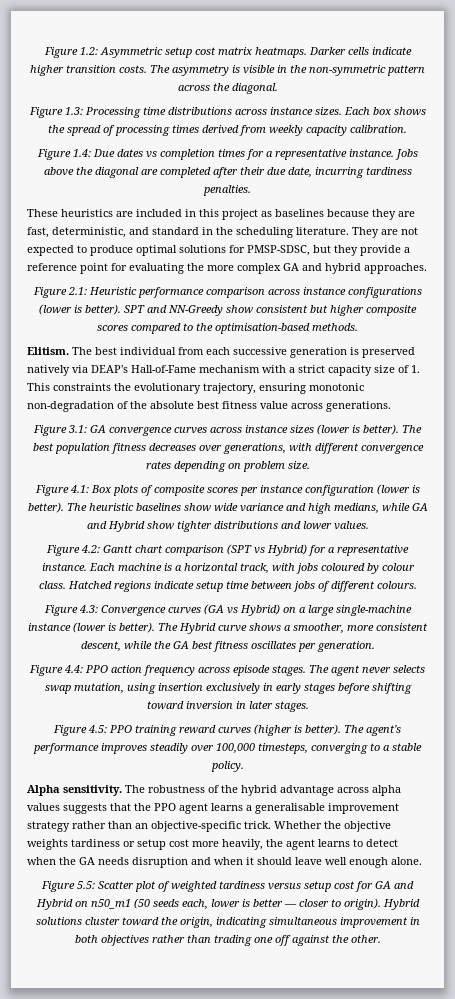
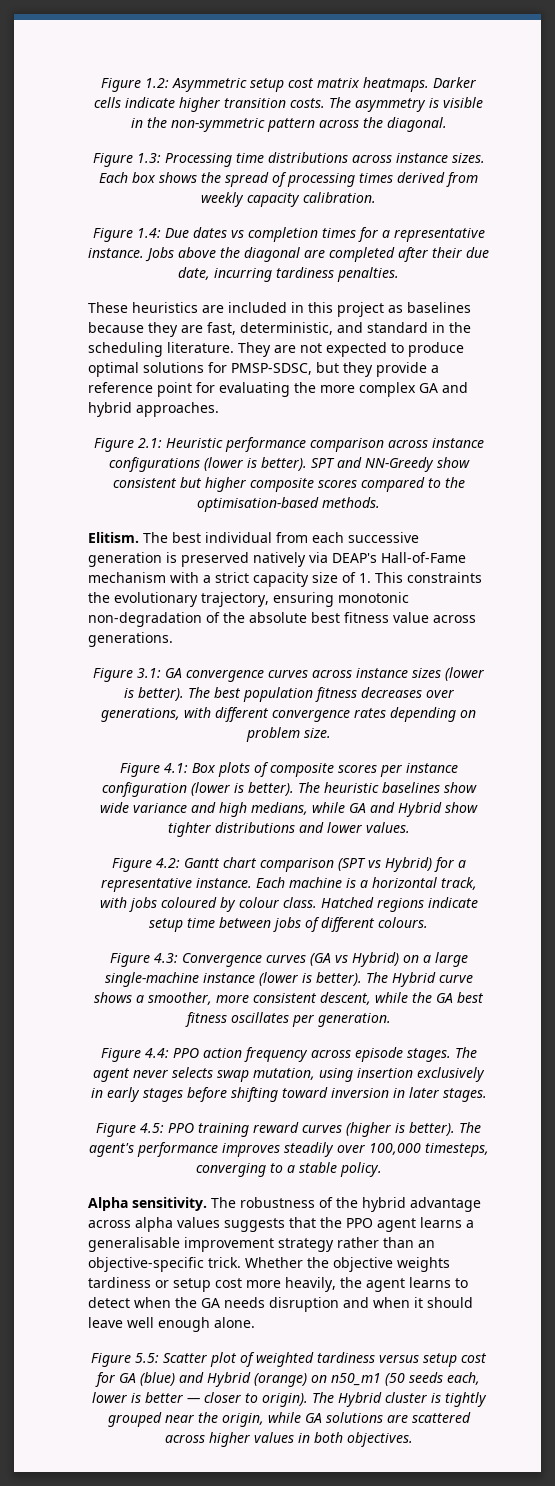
[394,881,414,889] [35,899,73,910] and Hybrid -> [140,1372,307,1387] (blue) and Hybrid (orange)
[382,899,420,910] [35,917,420,928] [74,935,381,946] Hybrid solutions cluster toward the origin, indicating simultaneous improvement in both objectives rather than trading one off against the other. -> [311,1392,487,1407] [107,1412,471,1427] [164,1432,413,1447] The Hybrid cluster is tightly grouped near the origin, while GA solutions are scattered across higher values in both objectives.

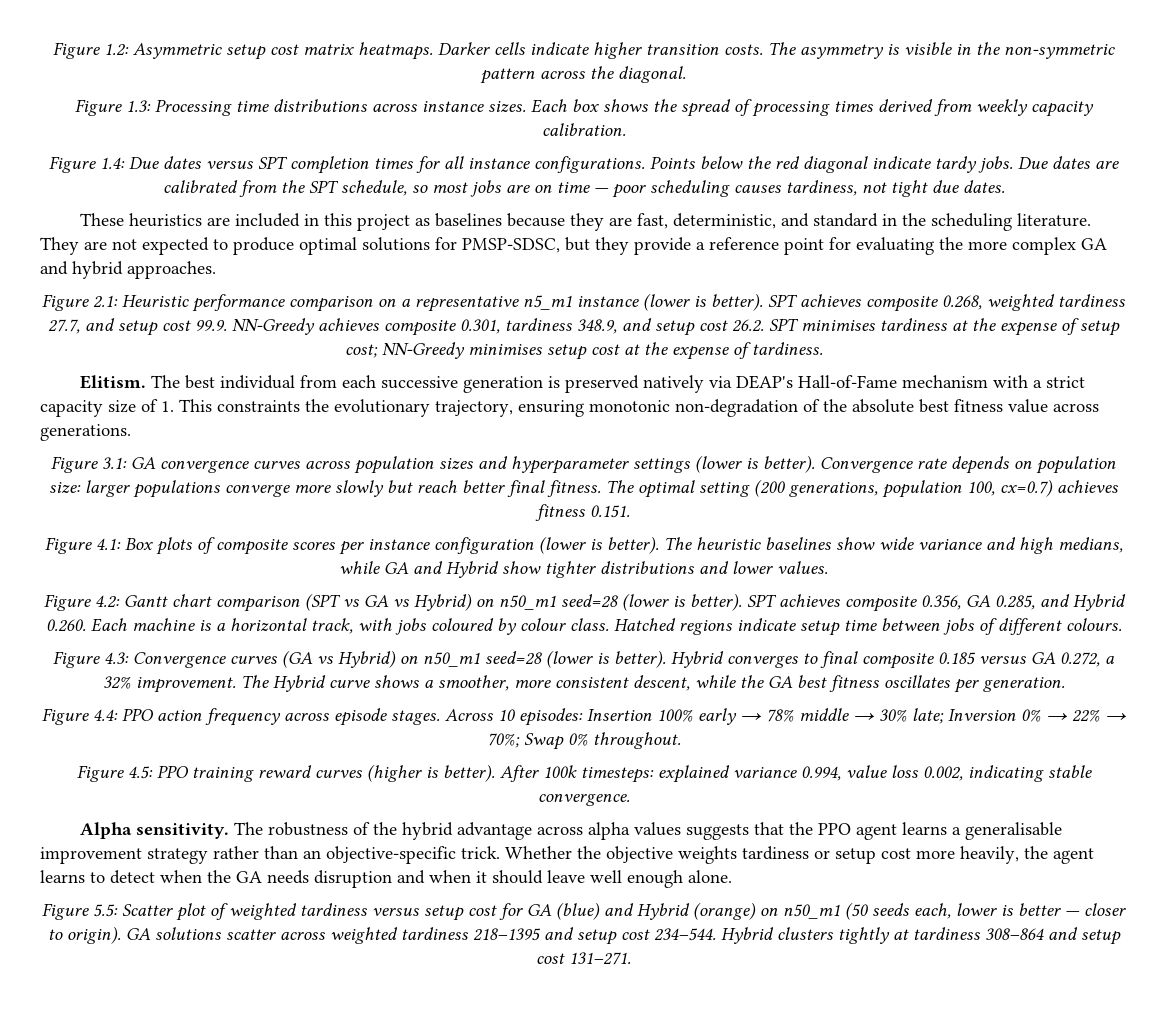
[230,230,244,238] vs -> [206,156,288,169] versus SPT
[381,228,485,242] [88,247,489,262] [178,267,399,282] a representative instance. Jobs above the diagonal are completed after their due date, incurring tardiness penalties. -> [444,156,1119,173] [162,180,1005,198] all instance configurations. Points below the red diagonal indicate tardy jobs. Due dates are calibrated from the SPT schedule, so most jobs are on time — poor scheduling causes tardiness, not tight due dates.
[387,438,484,448] [108,457,470,472] [112,477,465,492] [197,497,380,512] across instance configurations (lower is better). SPT and NN-Greedy show consistent but higher composite scores compared to the optimisation-based methods. -> [378,293,1125,312] [48,318,1120,336] [344,342,823,360] on a representative n5_m1 instance (lower is better). SPT achieves composite 0.268, weighted tardiness 27.7, and setup cost 99.9. NN-Greedy achieves composite 0.301, tardiness 348.9, and setup cost 26.2. SPT minimises tardiness at the expense of setup cost; NN-Greedy minimises setup cost at the expense of tardiness.
[356,667,484,681] [123,687,454,702] [101,707,476,722] [245,727,331,742] instance sizes (lower is better). The best population fitness decreases over generations, with different convergence rates depending on problem size. -> [354,455,1116,474] [49,479,1118,498] [535,504,630,521] population sizes and hyperparameter settings (lower is better). Convergence rate depends on population size: larger populations converge more slowly but reach better final fitness. The optimal setting (200 generations, population 100, cx=0.7) achieves fitness 0.151.
[384,857,466,872] [100,878,252,892] Hybrid) for a representative instance. -> [363,593,1126,612] [45,619,86,632] GA vs Hybrid) on n50_m1 seed=28 (lower is better). SPT achieves composite 0.356, GA 0.285, and Hybrid 0.260.
[422,952,468,967] [104,972,362,987] a large single-machine instance (lower is better). -> [423,650,1115,669] [102,676,236,693] n50_m1 seed=28 (lower is better). Hybrid converges to final composite 0.185 versus GA 0.272, a 32% improvement.
[454,1047,477,1058] [93,1067,485,1082] [90,1087,487,1102] The agent never selects swap mutation, using insertion exclusively in early stages before shifting toward inversion in later stages. -> [444,708,1126,726] [486,732,681,750] Across 10 episodes: Insertion 100% early → 78% middle → 30% late; Inversion 0% → 22% → 70%; Swap 0% throughout.
[459,1122,481,1133] [88,1142,489,1157] [195,1162,382,1177] The agent's performance improves steadily over 100,000 timesteps, converging to a stable policy. -> [499,765,1092,783] [537,794,630,806] After 100k timesteps: explained variance 0.994, value loss 0.002, indicating stable convergence.
[311,1392,487,1407] [107,1412,471,1427] [164,1432,413,1447] The Hybrid cluster is tightly grouped near the origin, while GA solutions are scattered across higher values in both objectives. -> [125,927,1121,945] [536,952,631,965] GA solutions scatter across weighted tardiness 218–1395 and setup cost 234–544. Hybrid clusters tightly at tardiness 308–864 and setup cost 131–271.

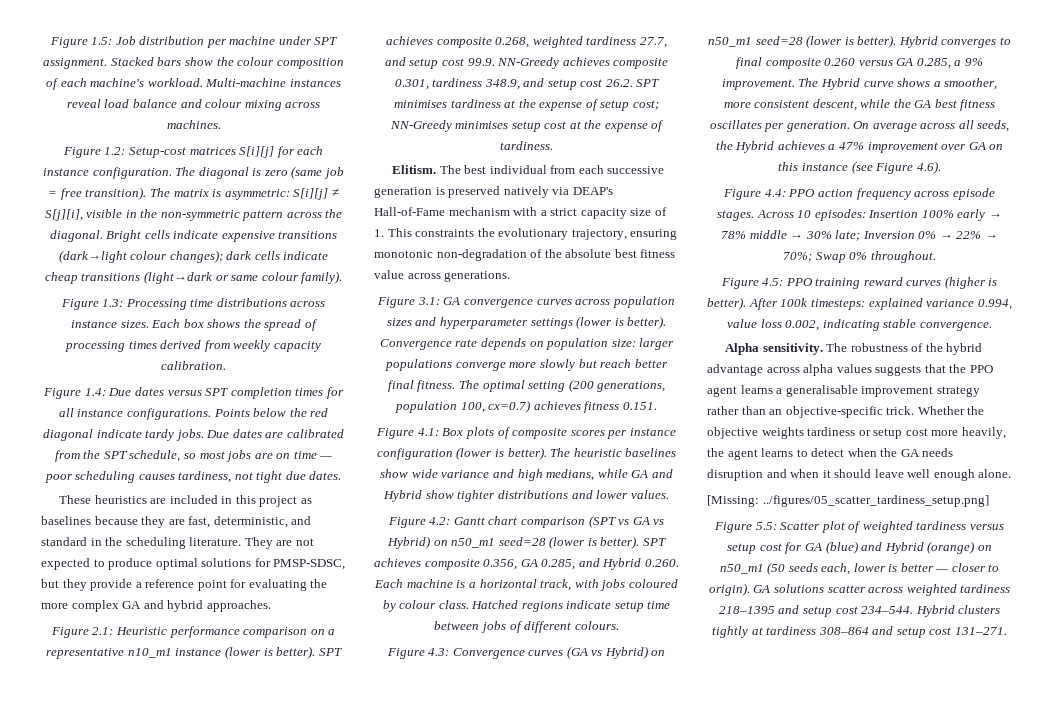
[53,42,899,60] Figure 1.2: Asymmetric setup cost matrix heatmaps. Darker cells indicate higher transition costs. The asymmetry is -> [49,36,338,48] [43,57,344,69] [46,78,341,90] [66,99,321,111] [166,120,221,129] [62,146,324,158] [43,166,344,179] [48,187,339,200] [44,209,83,221] Figure 1.5: Job distribution per machine under SPT assignment. Stacked bars show the colour composition of each machine's workload. Multi-machine instances reveal load balance and colour mixing across machines. // Figure 1.2: Setup-cost matrices S[i][j] for each instance configuration. The diagonal is zero (same job = free transition). The matrix is asymmetric: S[i][j] ≠ S[j][i],
(686, 74) none -> [106,230,338,242] [58,250,329,263] [44,271,343,284] Bright cells indicate expensive transitions (dark→light colour changes); dark cells indicate cheap transitions (light→dark or same colour family).
[523,295,572,310] n5_m1 -> [127,648,172,658] n10_m1
[938,652,976,665] 0.185 -> [824,58,856,66] 0.260
[1060,652,1115,667] [102,676,131,689] 0.272, a 32% -> [916,58,983,69] 0.285, a 9%
(1065, 684) none -> [853,120,1010,132] [715,141,1004,153] [778,161,941,174] On average across all seeds, the Hybrid achieves a 47% improvement over GA on this instance (see Figure 4.6).
(732, 876) none -> [707,495,989,507] // [Missing: ../figures/05_scatter_tardiness_setup.png]

